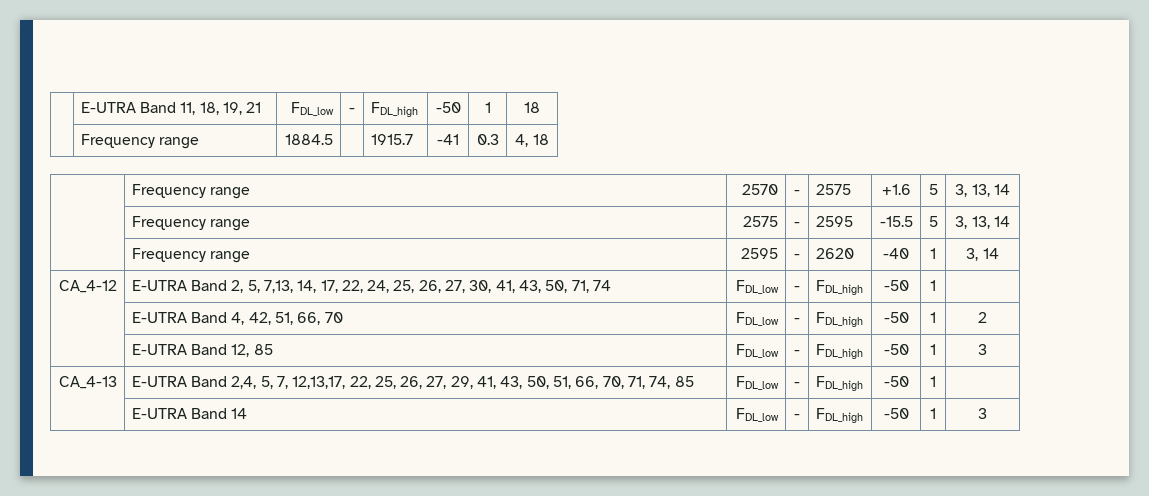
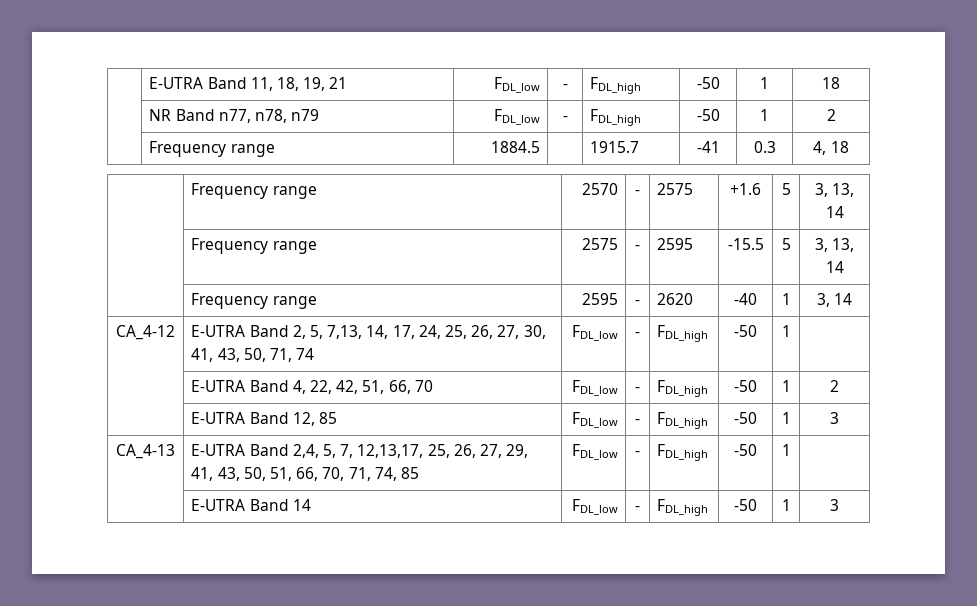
(540, 107) none -> [149,109,320,123] [493,109,540,125] [562,116,568,121] [590,109,642,126] [696,109,720,121] [760,109,769,121] [826,109,836,121] // | NR Band n77, n78, n79 | FDL_low | - | FDL_high | -50 | 1 | 2
[341,280,363,293] 22, -> (415, 332) none
(245, 318) none -> [310,380,333,394] 22,
[349,376,371,389] 22, -> (424, 451) none

